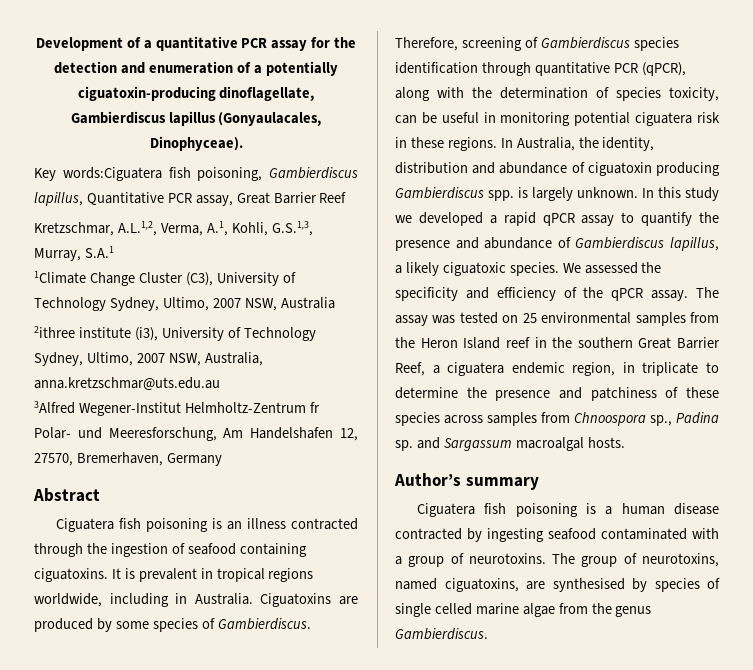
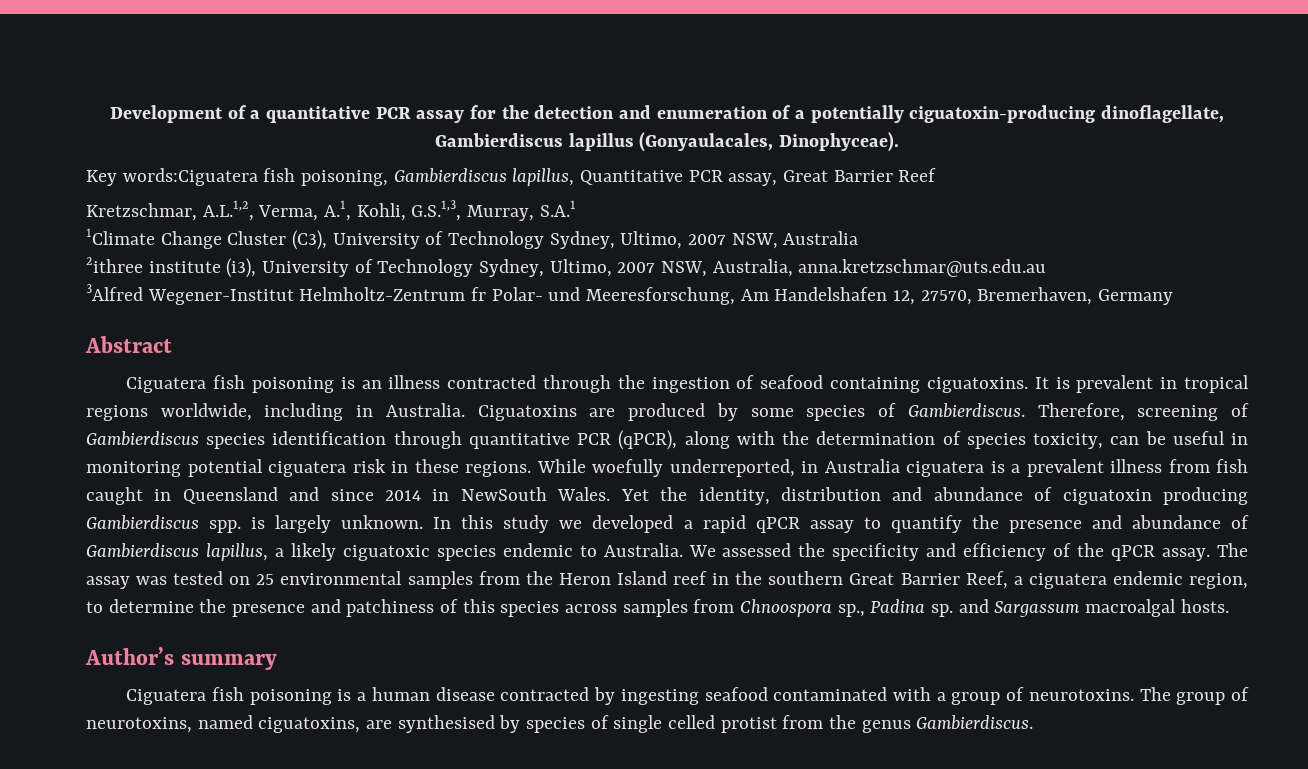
[500,137,575,151] In Australia, -> [536,459,1248,477] [86,487,649,505] While woefully underreported, in Australia ciguatera is a prevalent illness from fish caught in Queensland and since 2014 in NewSouth Wales. Yet
[509,262,559,276] species. -> [436,543,683,561] species endemic to Australia.
[622,362,699,376] in triplicate -> (1248, 581) none
[686,387,719,398] these -> [462,599,495,613] this
[475,603,555,617] marine algae -> [720,717,777,733] protist

